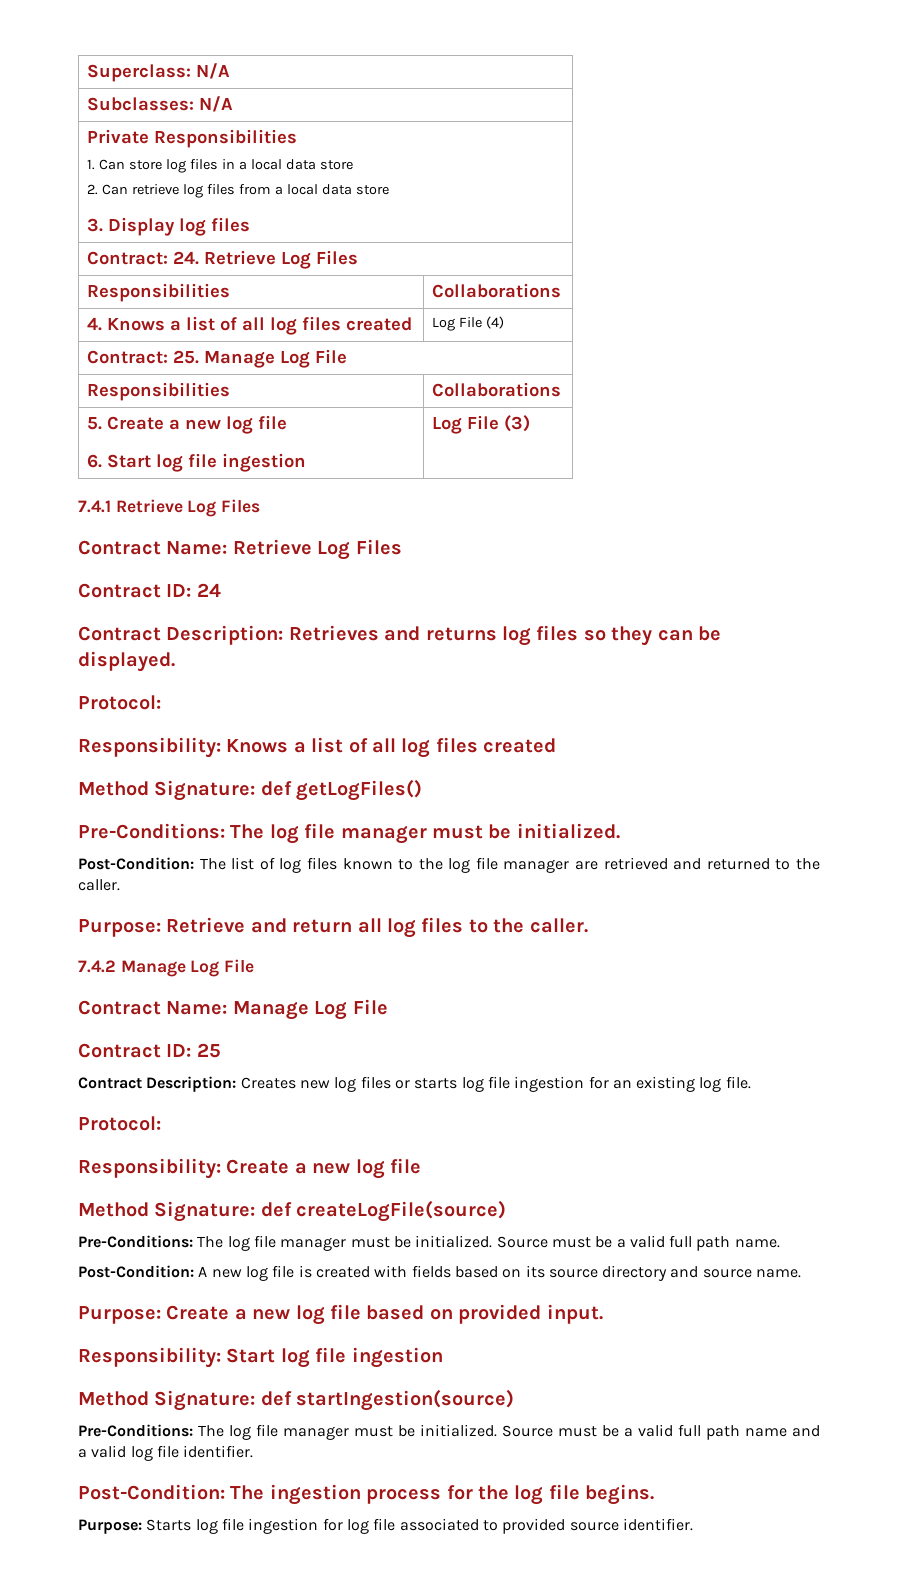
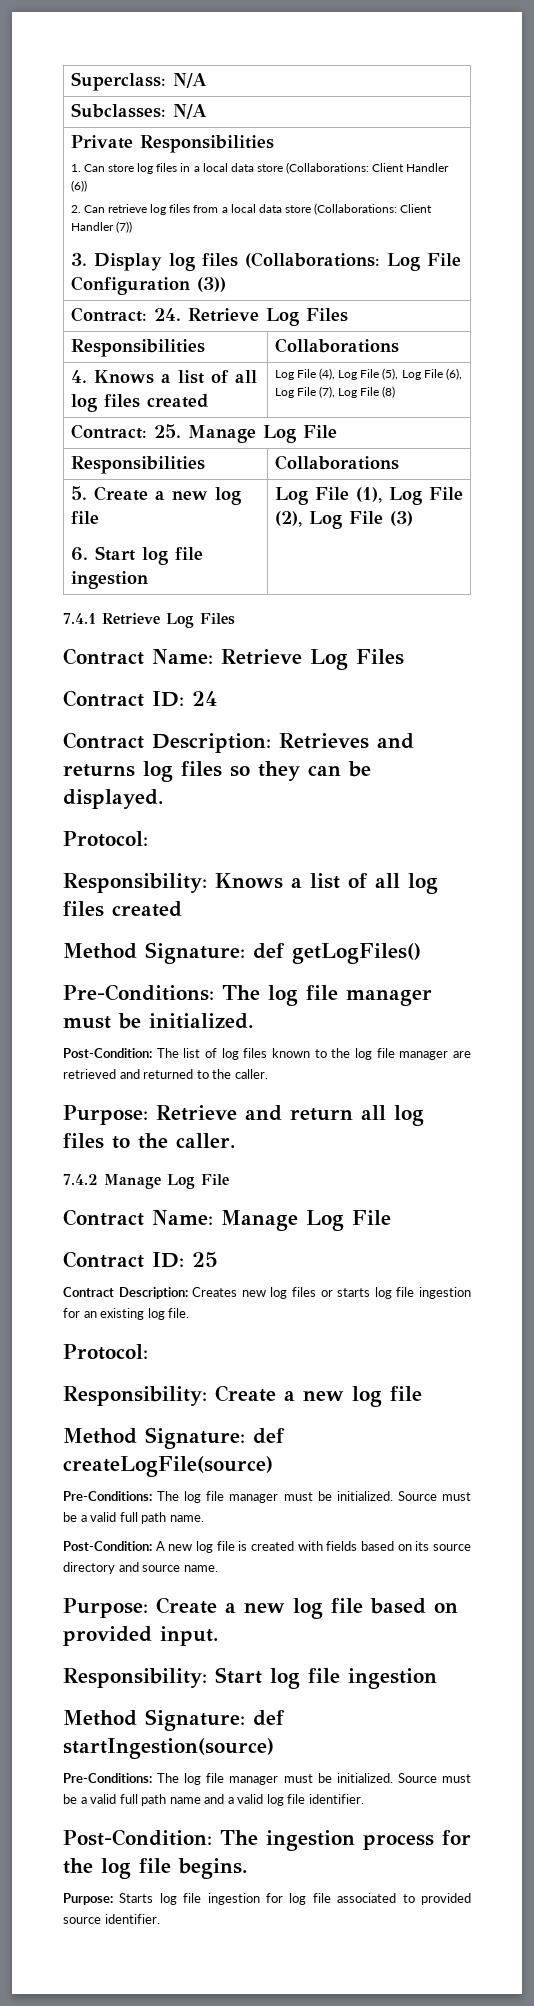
(353, 165) none -> [285,162,450,174] [70,180,87,192] (Collaborations: Client Handler (6))
(389, 190) none -> [313,203,433,215] [70,221,132,233] (Collaborations: Client Handler (7))
(251, 224) none -> [244,252,461,271] [70,276,226,295] (Collaborations: Log File Configuration (3))
[486,316,505,329] (4) -> [319,368,462,380] [274,386,396,398] (4), Log File (5), Log File (6), Log File (7), Log File (8)
(500, 422) none -> [355,487,463,505] [274,511,383,529] (1), Log File (2), Log File

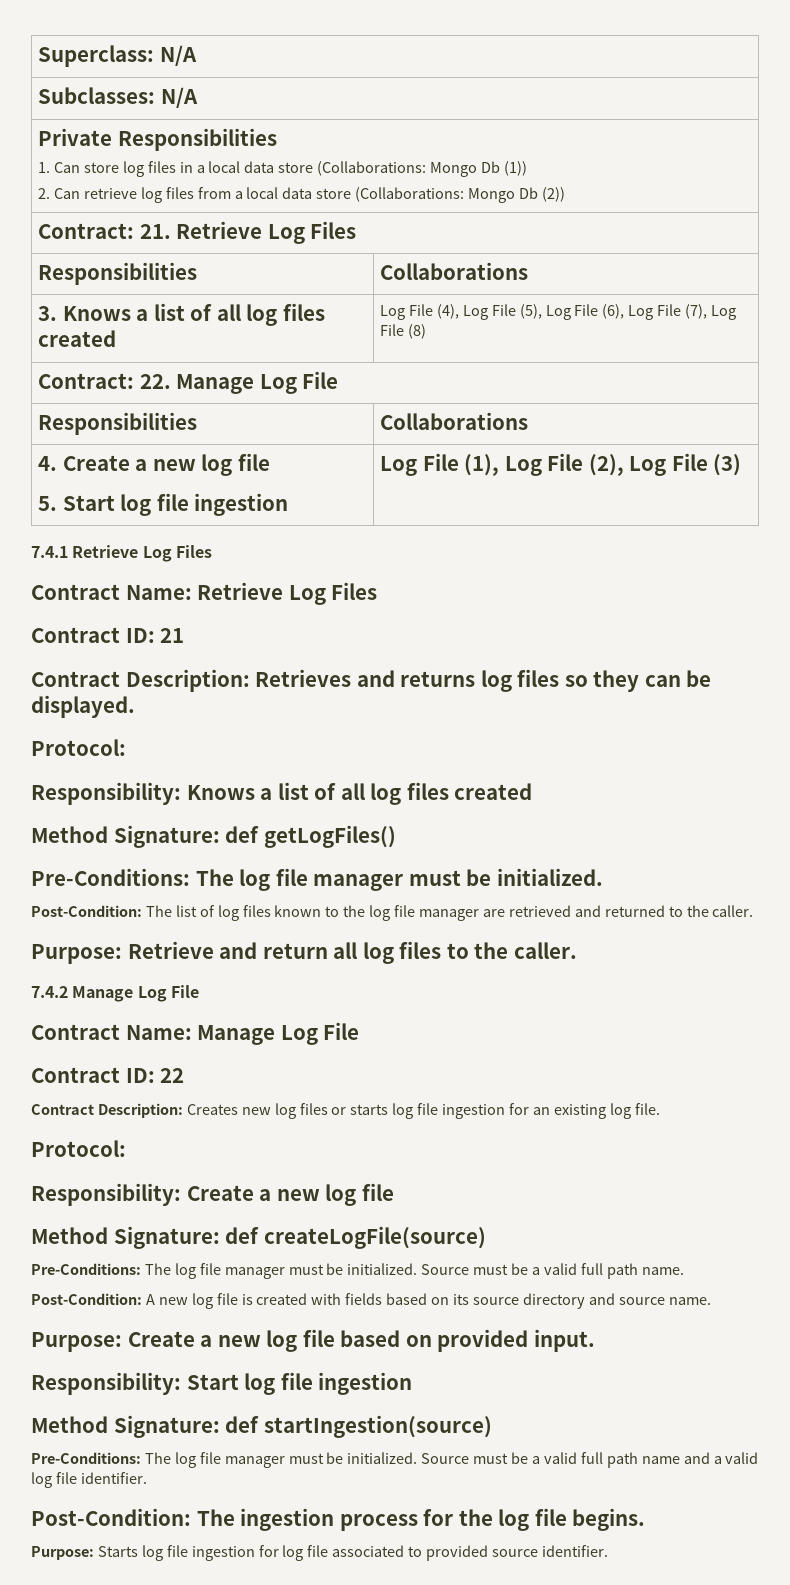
[372,163,450,172] [70,180,87,192] Client Handler (6)) -> [430,161,527,177] Mongo Db (1))
[400,204,433,213] [70,221,132,233] [70,252,461,271] [70,276,226,295] [70,307,181,322] Client Handler (7)) // 3. Display log files (Collaborations: Log File Configuration (3)) // Contract: 24. -> [468,187,565,203] [38,223,171,239] Mongo Db (2)) // Contract: 21.
[70,370,87,383] 4. -> [38,306,58,321] 3.
[153,424,181,438] 25. -> [139,374,171,389] 22.
[70,486,241,505] [70,511,99,524] [70,547,88,561] 5. Create a new log file // 6. -> [38,453,270,476] [38,496,58,511] 4. Create a new log file // 5.
[192,691,217,706] 24 -> [160,628,185,643] 21
[192,1252,218,1267] 25 -> [160,1068,185,1083] 22

